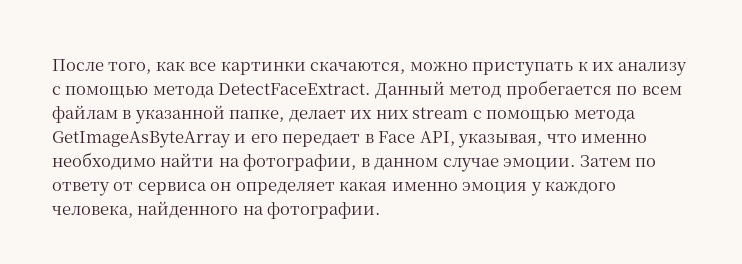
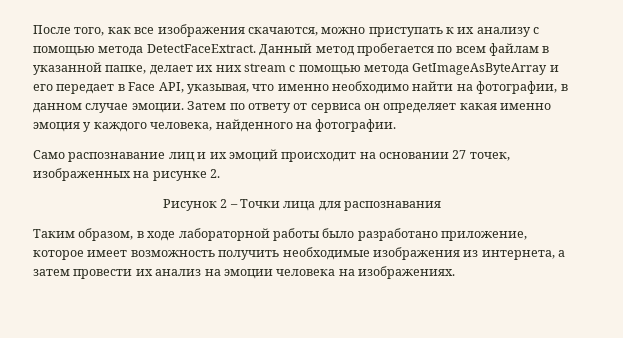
[220,61,306,75] картинки -> [157,24,245,37] изображения
(381, 210) none -> [33,149,510,162] [33,168,221,181] [162,199,442,211] [33,228,527,241] [33,247,565,260] [33,266,455,279] // Само распознавание лиц и их эмоций происходит на основании 27 точек, изображенных на рисунке 2. // Рисунок 2 – Точки лица для распознавания // Таким образом, в ходе лабораторной работы было разработано приложение, которое имеет возможность получить необходимые изображения из интернета, а затем провести их анализ на эмоции человека на изображениях.

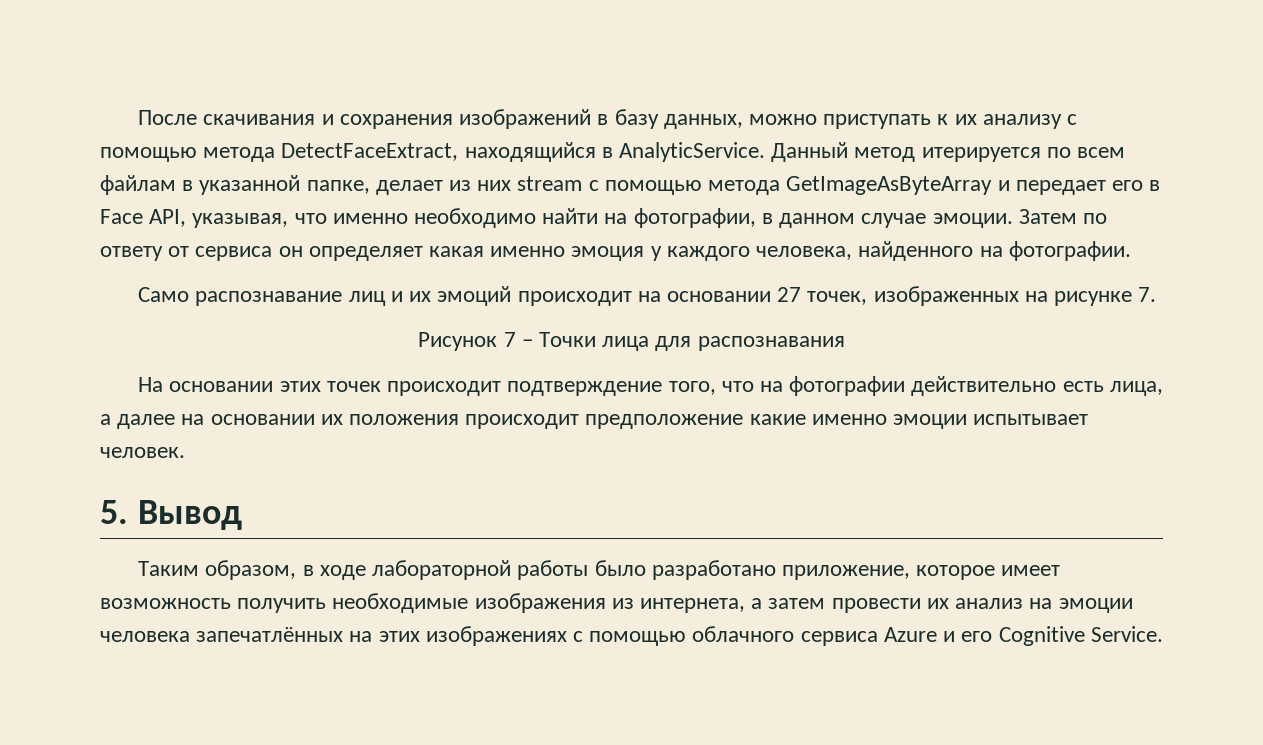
[74,24,318,37] того, как все изображения скачаются, -> [203,109,743,129] скачивания и сохранения изображений в базу данных,
[146,44,256,53] DetectFaceExtract. -> [281,142,766,162] DetectFaceExtract, находящийся в AnalyticService.
[356,43,434,56] пробегается -> [921,147,1041,162] итерируется
[196,65,214,72] их -> [449,180,472,191] из
[33,84,115,94] его передает -> [1015,180,1143,195] передает его
[210,169,221,178] 2. -> [1138,287,1157,302] 7.
[220,199,228,208] 2 -> [503,332,516,347] 7
(442, 206) none -> [138,376,1163,396] [100,414,1089,429] [100,447,185,458] [100,500,242,530] // На основании этих точек происходит подтверждение того, что на фотографии действительно есть лица, а далее на основании их положения происходит предположение какие именно эмоции испытывает человек. // 5. Вывод
[338,266,455,279] на изображениях. -> [196,626,1163,646] запечатлённых на этих изображениях с помощью облачного сервиса Azure и его Cognitive Service.

